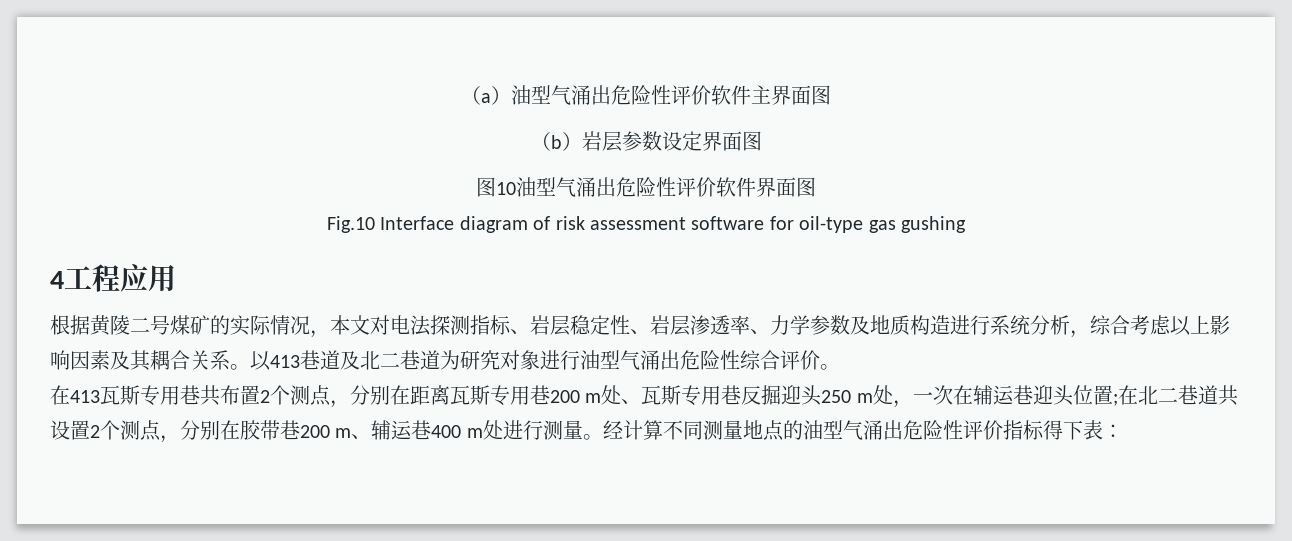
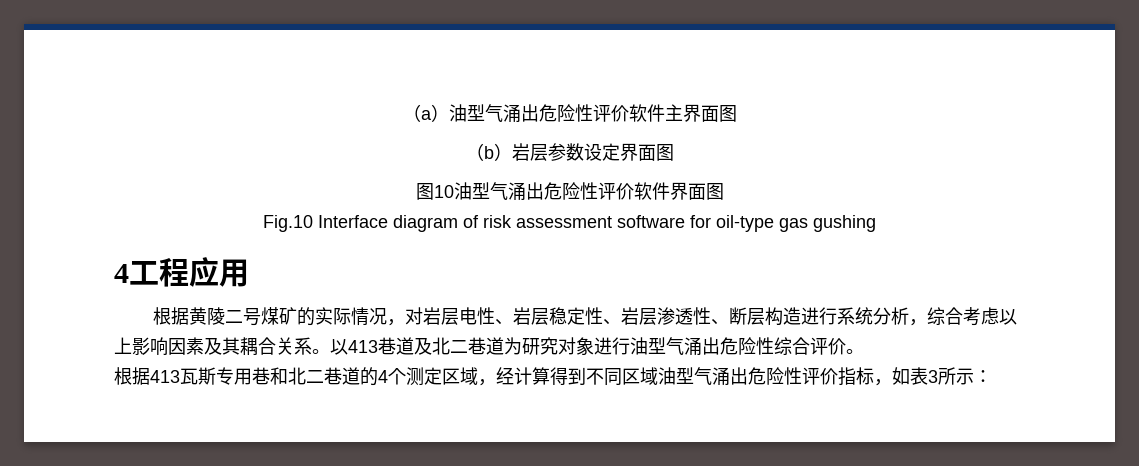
[330,315,511,336] 本文对电法探测指标 -> [405,307,496,325] 对岩层电性
[730,315,910,335] 率、力学参数及地质 -> [693,307,766,325] 性、断层
[50,385,70,405] 在 -> [114,367,150,385] 根据
[200,385,1238,408] [50,420,803,443] 共布置2个测点，分别在距离瓦斯专用巷200 m处、瓦斯专用巷反掘迎头250 m处，一次在辅运巷迎头位置;在北二巷道共设置2个测点，分别在胶带巷200 m、辅运巷400 m处进行测量。经计算不同测量地点的 -> [270,367,658,386] 和北二巷道的4个测定区域，经计算得到不同区域
[1042,420,1103,440] 得下表 -> [874,367,974,386] ，如表3所示

